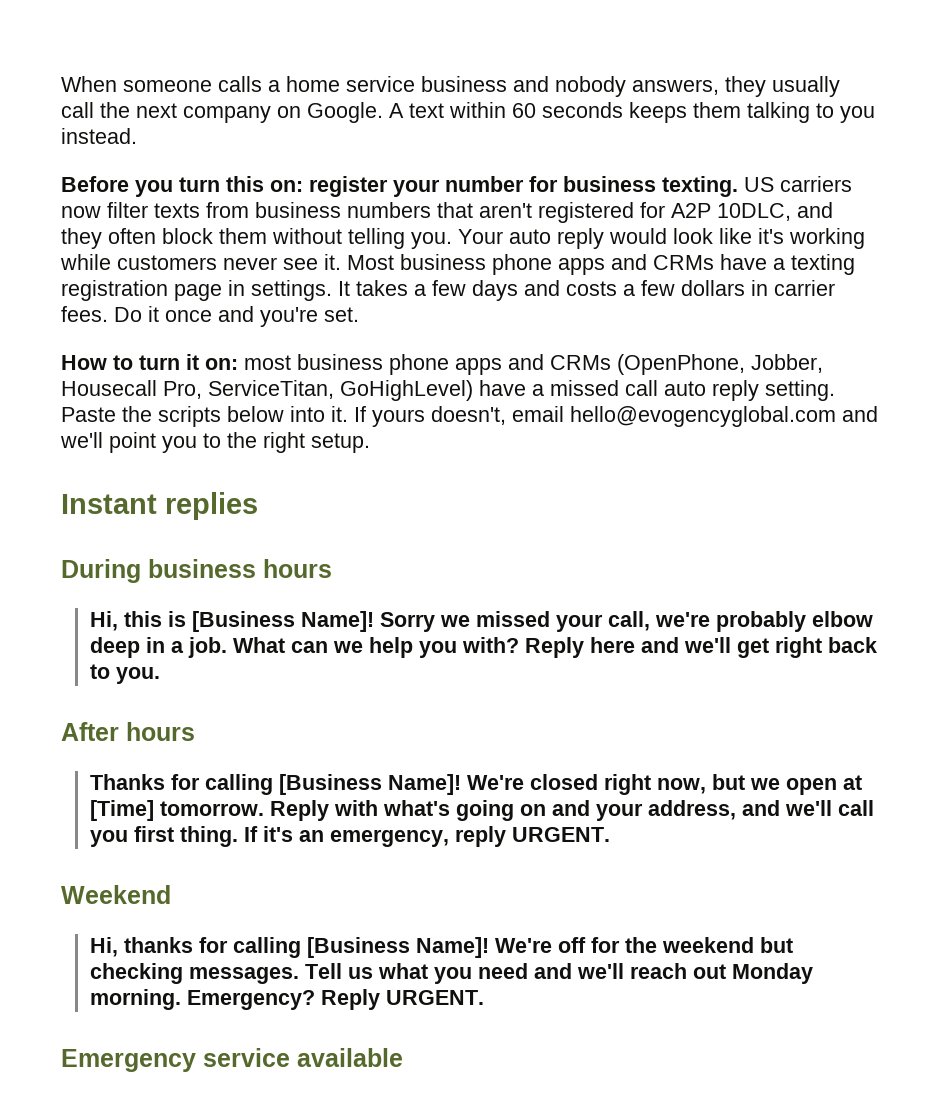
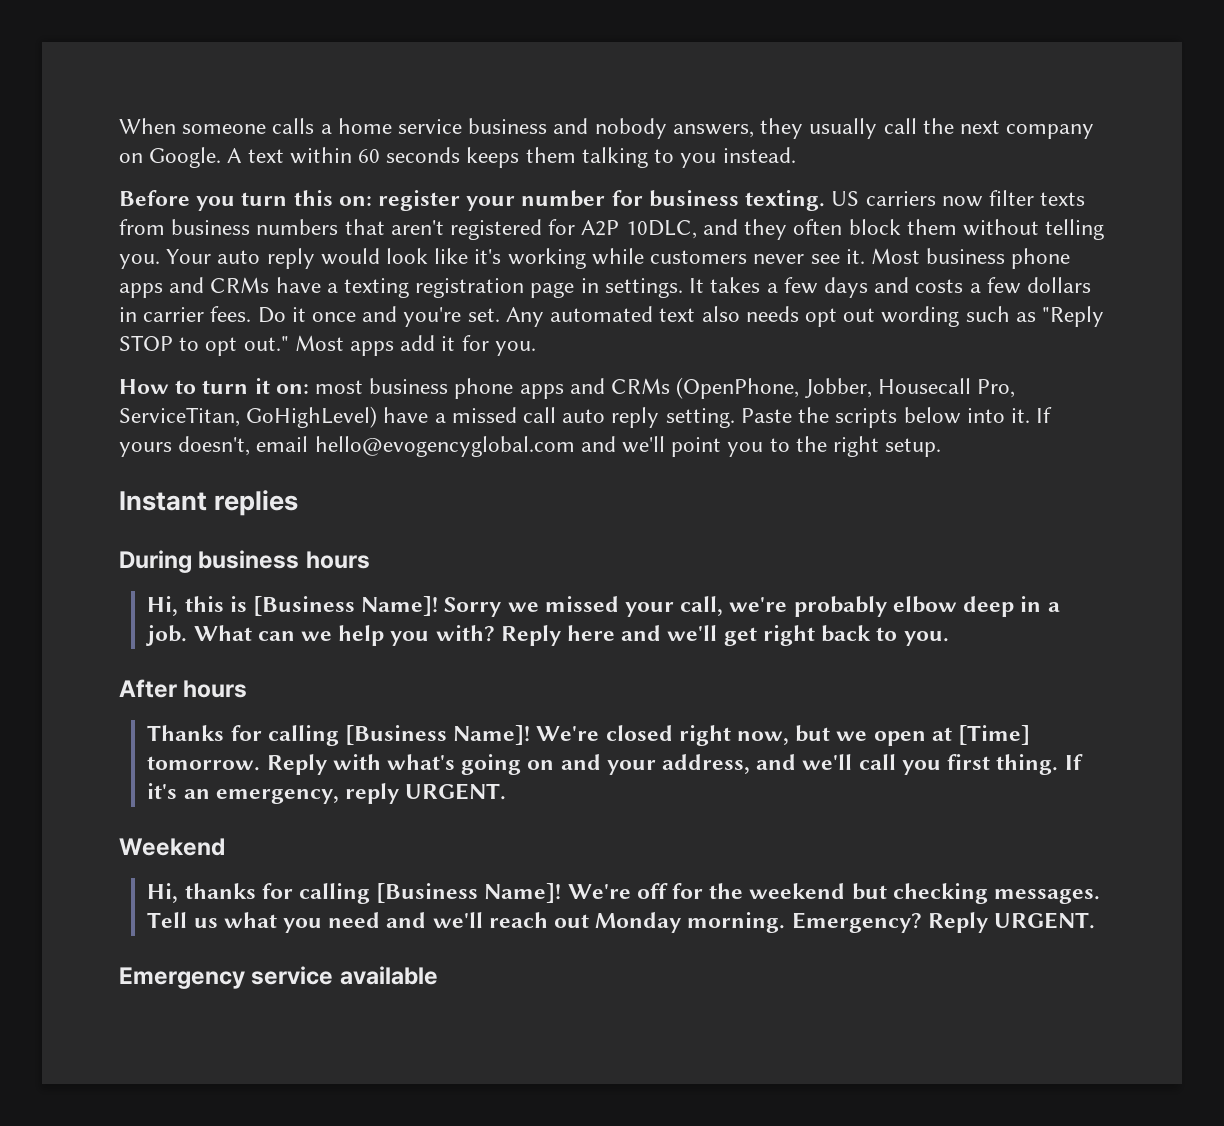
(359, 314) none -> [505,306,1104,327] [119,335,536,356] Any automated text also needs opt out wording such as "Reply STOP to opt out." Most apps add it for you.

